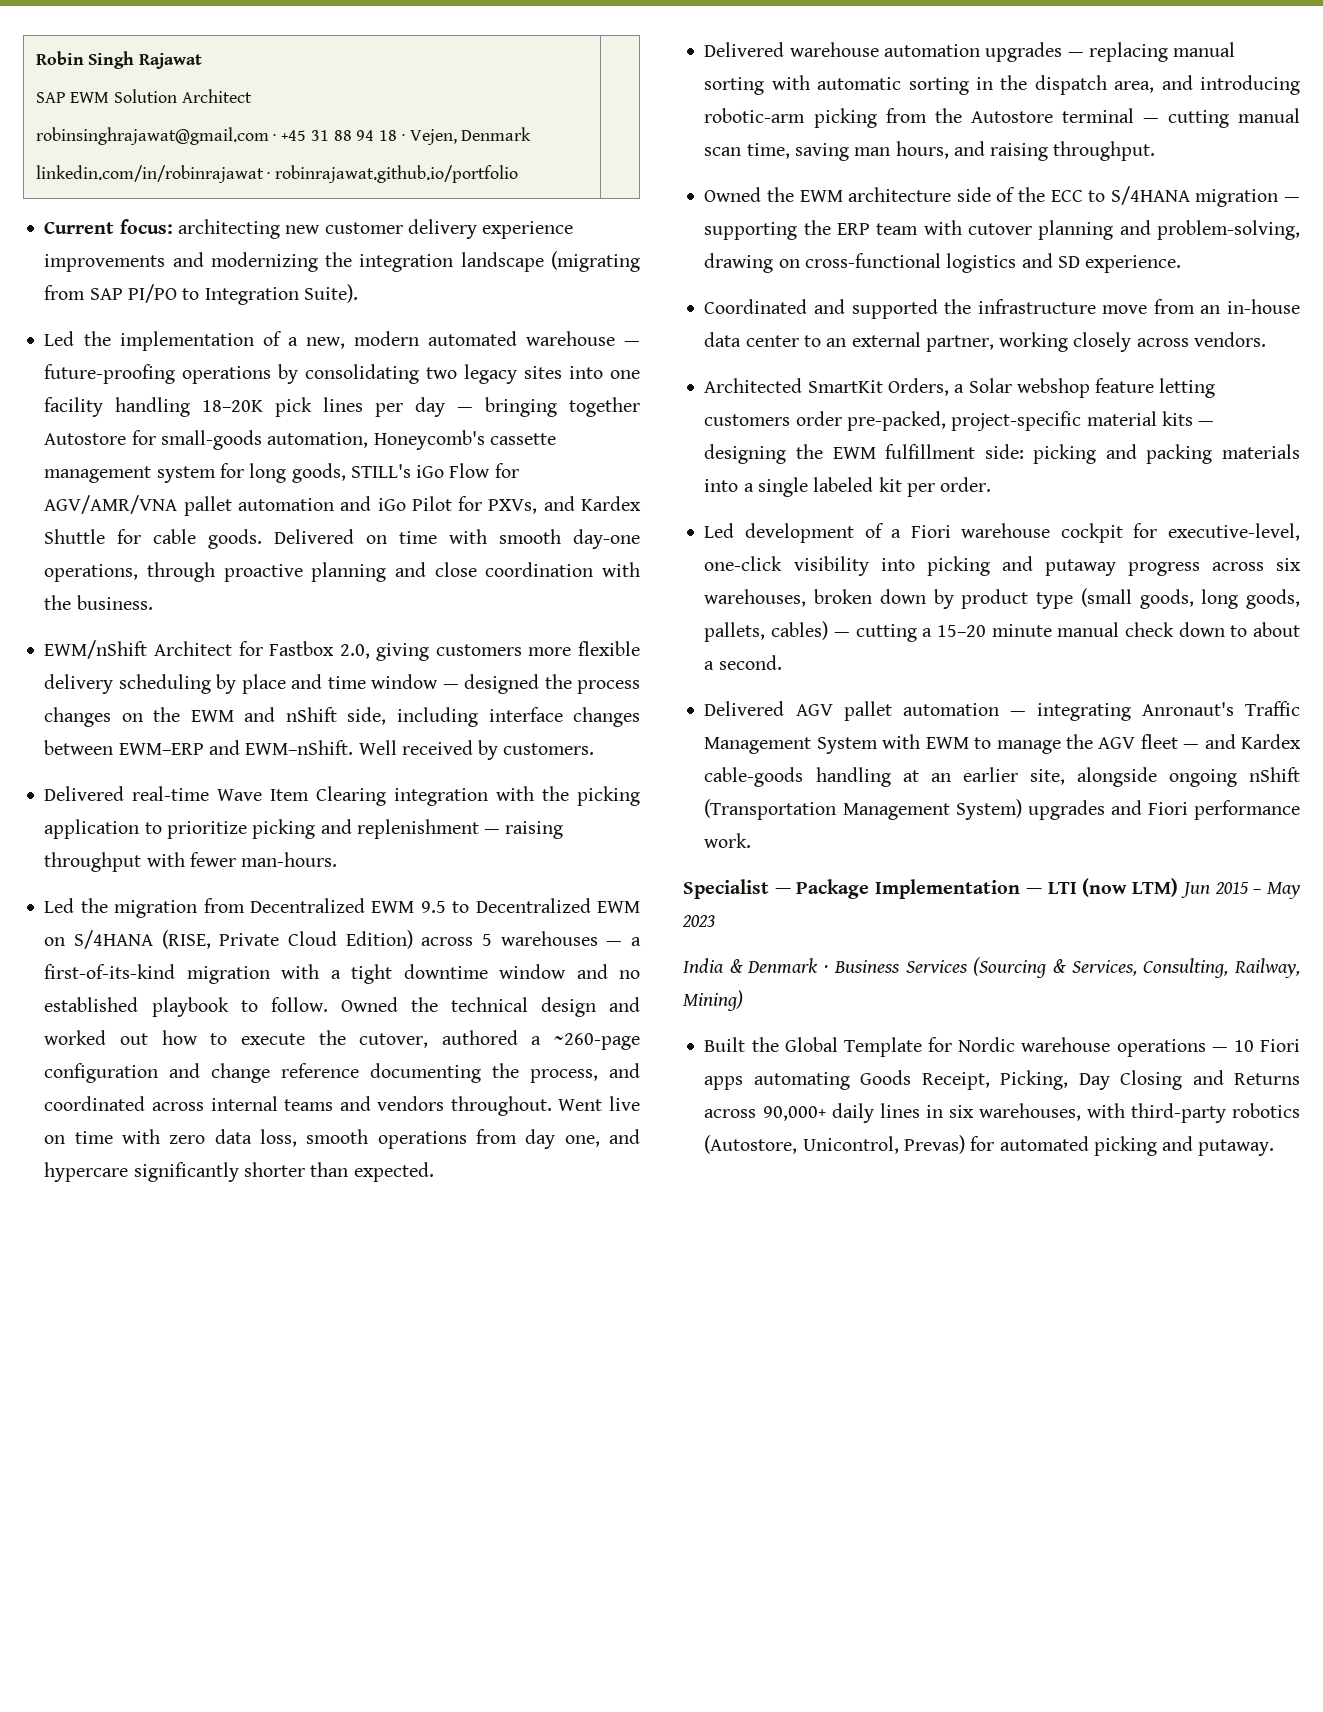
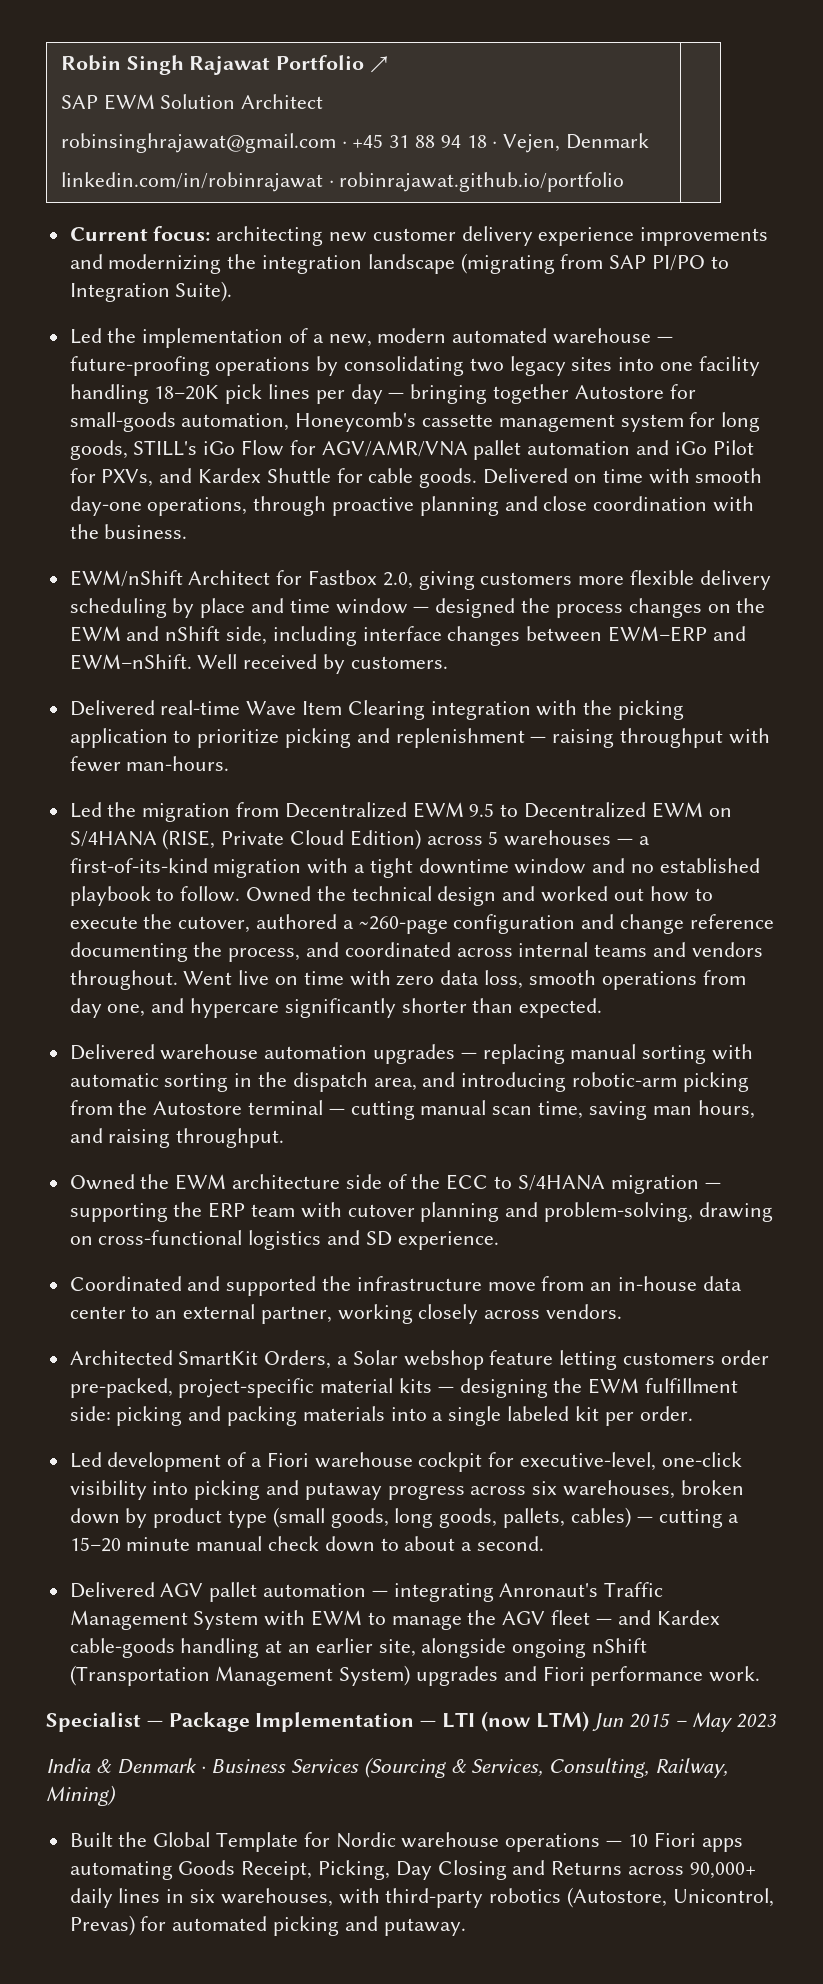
(203, 61) none -> [276,55,389,73] Portfolio ↗

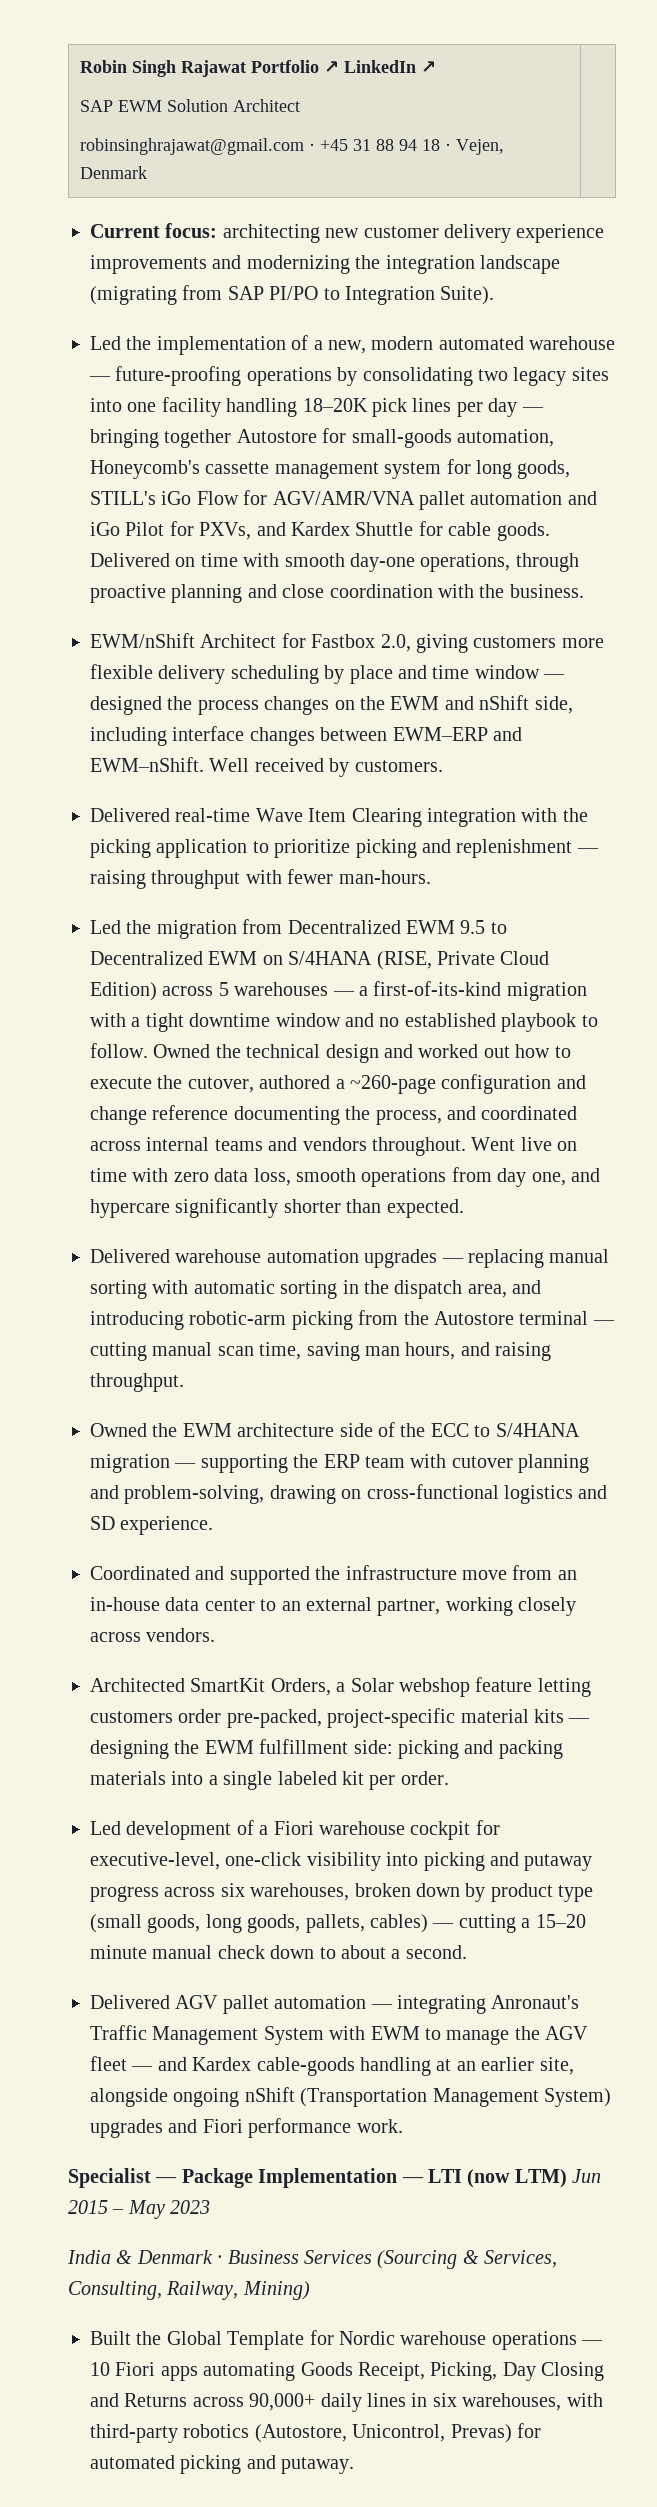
(389, 64) none -> [344,60,437,73] LinkedIn ↗
[60,172,625,192] // linkedin.com/in/robinrajawat · robinrajawat.github.io/portfolio -> (148, 172) none

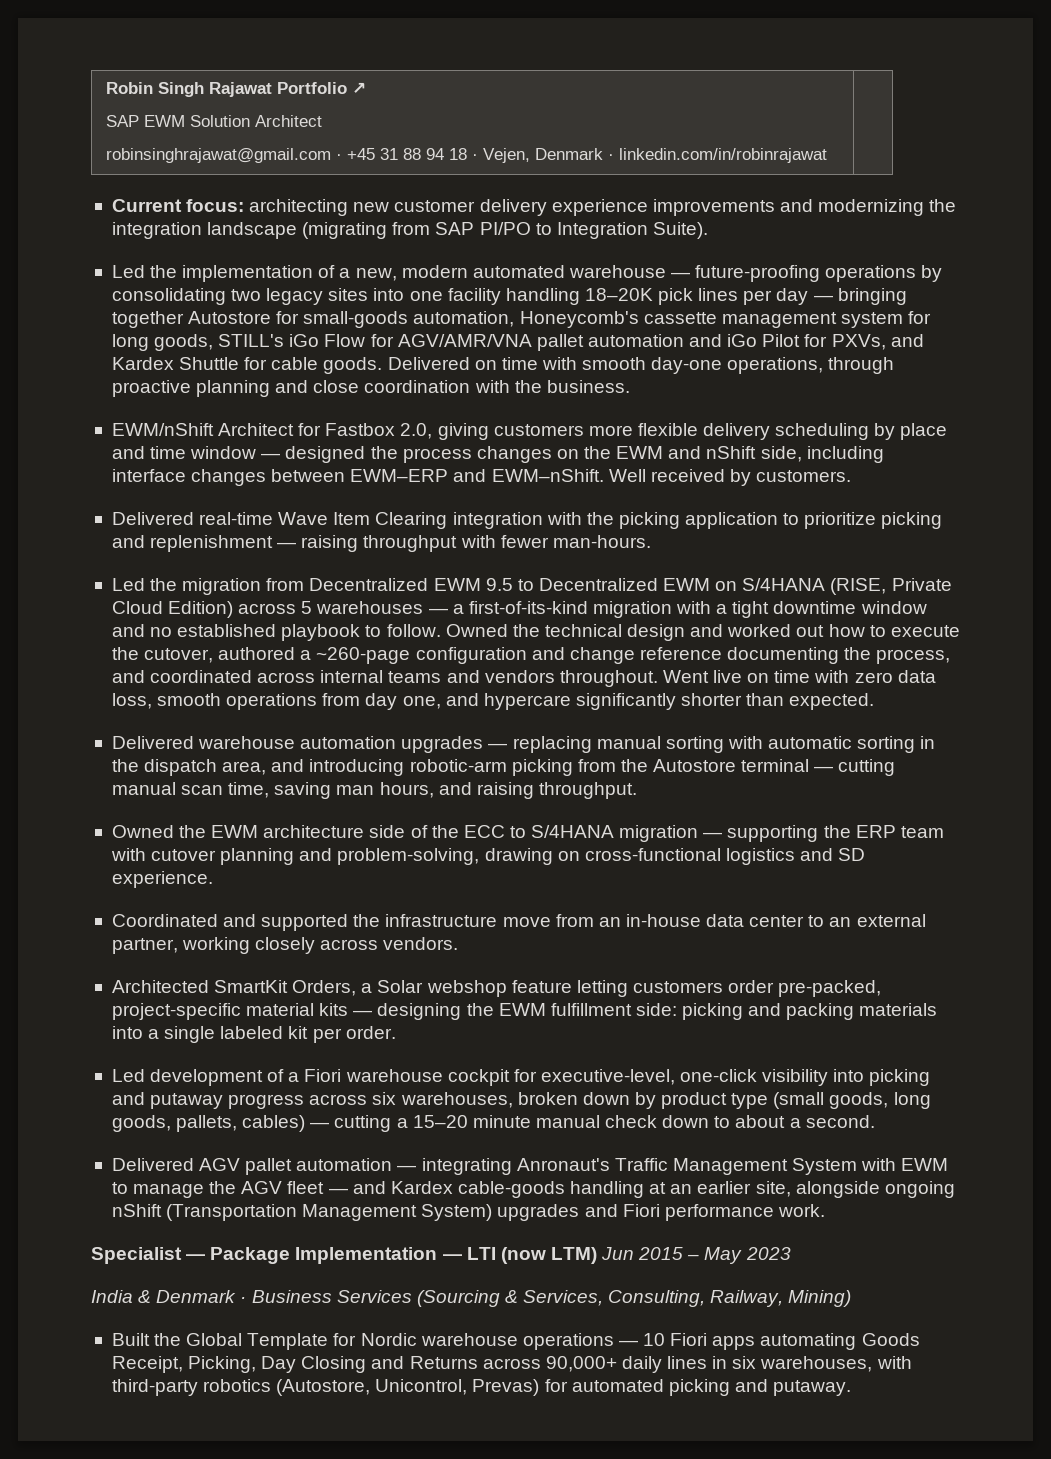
[344,60,437,73] LinkedIn ↗ -> (366, 88) none
(148, 172) none -> [607,148,827,163] · linkedin.com/in/robinrajawat

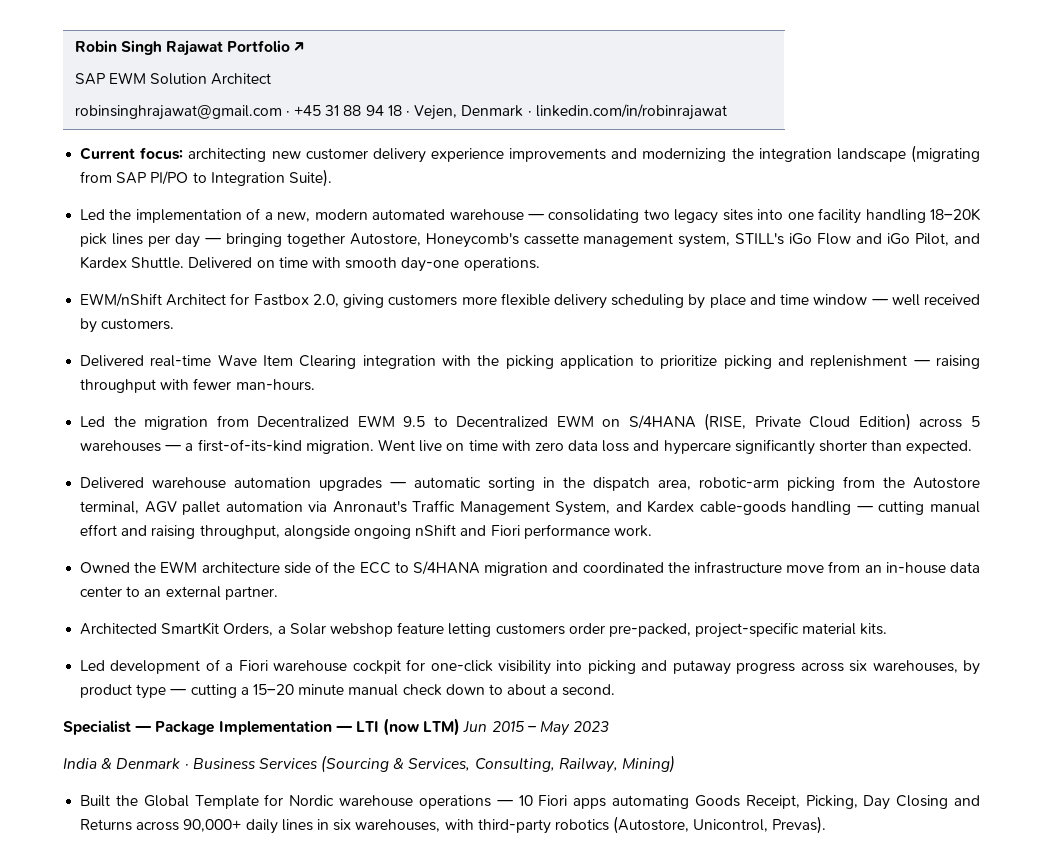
[695,265,943,282] future-proofing operations by -> (545, 217) none
[188,311,932,328] [111,334,924,351] [111,357,383,374] Autostore for small-goods automation, Honeycomb's cassette management system for long goods, STILL's iGo Flow for AGV/AMR/VNA pallet automation and iGo Pilot for PXVs, and Kardex Shuttle for cable goods. -> [349,233,981,248] [80,256,185,269] Autostore, Honeycomb's cassette management system, STILL's iGo Flow and iGo Pilot, and Kardex Shuttle.
[727,357,895,374] [111,380,630,397] operations, through proactive planning and close coordination with the business. -> [463,257,540,271] operations.
[285,446,884,463] [111,469,646,486] designed the process changes on the EWM and nShift side, including interface changes between EWM–ERP and EWM–nShift. Well -> [891,294,920,306] well
[592,601,927,618] [111,624,960,641] [111,647,951,664] [111,670,658,687] migration with a tight downtime window and no established playbook to follow. Owned the technical design and worked out how to execute the cutover, authored a ~260-page configuration and change reference documenting the process, and coordinated across internal teams and vendors throughout. -> [305,440,374,454] migration.
[111,693,441,710] loss, smooth operations from day one, -> [602,440,630,452] loss
[512,736,763,753] replacing manual sorting with -> (407, 485) none
[271,759,405,776] and introducing -> (692, 484) none
[741,759,896,776] [111,782,637,799] terminal — cutting manual scan time, saving man hours, and raising throughput. -> [80,500,980,516] [80,524,652,539] terminal, AGV pallet automation via Anronaut's Traffic Management System, and Kardex cable-goods handling — cutting manual effort and raising throughput, alongside ongoing nShift and Fiori performance work.
[703,825,944,842] [110,848,866,865] [111,871,213,888] [111,914,349,931] — supporting the ERP team with cutover planning and problem-solving, drawing on cross-functional logistics and SD experience. // Coordinated and supported -> [552,562,664,573] and coordinated
[111,937,459,954] partner, working closely across vendors. -> [224,586,278,600] partner.
[319,1003,938,1020] [111,1026,396,1043] kits — designing the EWM fulfillment side: picking and packing materials into a single labeled kit per order. -> [860,623,888,635] kits.
[540,1069,675,1085] executive-level, -> (426, 665) none
[517,1092,630,1105] broken down -> (958, 666) none
[773,1092,931,1109] [111,1115,306,1132] (small goods, long goods, pallets, cables) -> (167, 691) none
[111,1158,949,1175] [111,1181,955,1198] [111,1204,825,1221] // Delivered AGV pallet automation — integrating Anronaut's Traffic Management System with EWM to manage the AGV fleet — and Kardex cable-goods handling at an earlier site, alongside ongoing nShift (Transportation Management System) upgrades and Fiori performance work. -> (616, 690) none
[472,1379,852,1396] Prevas) for automated picking and putaway. -> [772,816,827,834] Prevas).

